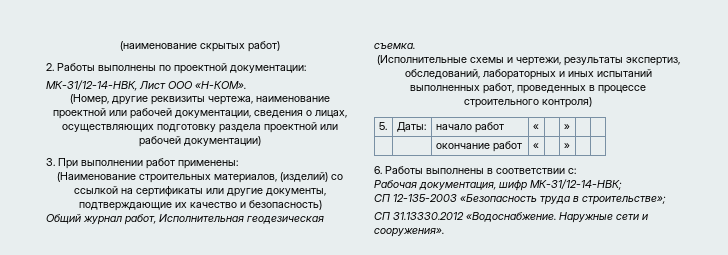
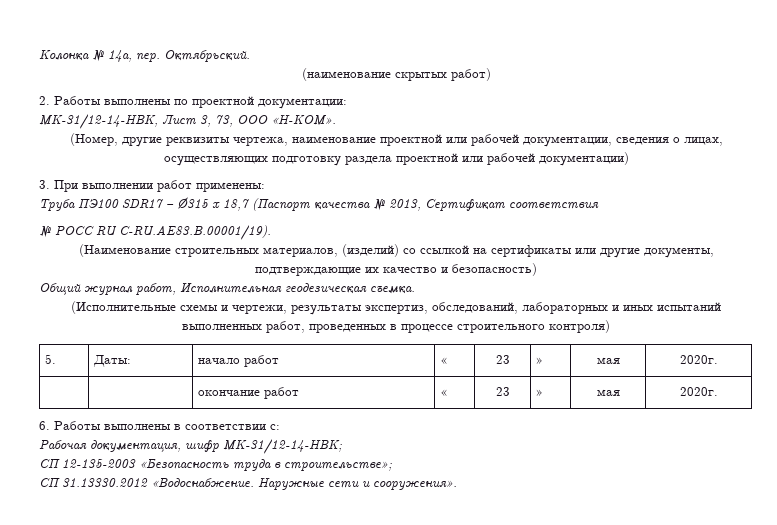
(120, 46) none -> [39,50,250,62] Колонка № 14а, пер. Октябрьский. //
(166, 85) none -> [200,115,233,127] 3, 73,
(238, 164) none -> [39,197,599,211] [39,225,271,240] // Труба ПЭ100 SDR17 – Ø315 х 18,7 (Паспорт качества № 2013, Сертификат соответствия // № РОСС RU C-RU.АЕ83.В.00001/19).
[563,124,570,130] | » | | -> [495,355,510,364] [535,357,543,364] [596,357,620,364] [679,355,718,364] 23 | » | мая | 2020г.
[563,143,570,149] | » | | -> [495,387,510,396] [535,389,543,396] [596,389,620,396] [679,387,718,396] 23 | » | мая | 2020г.

